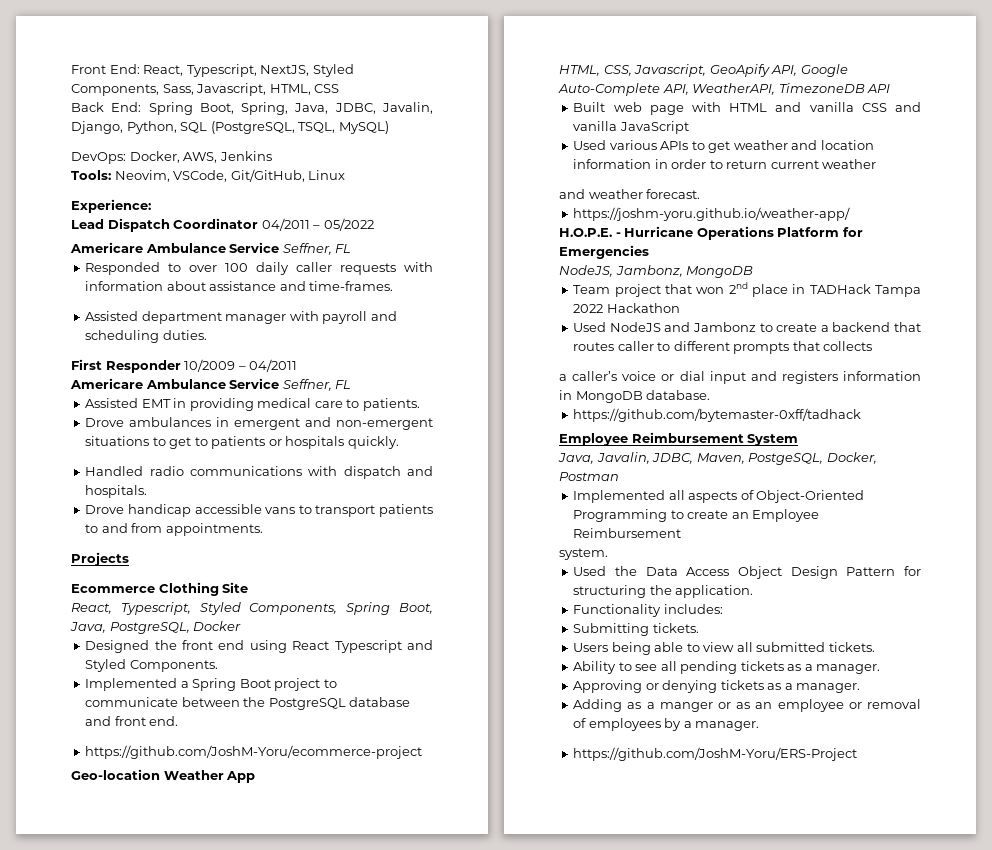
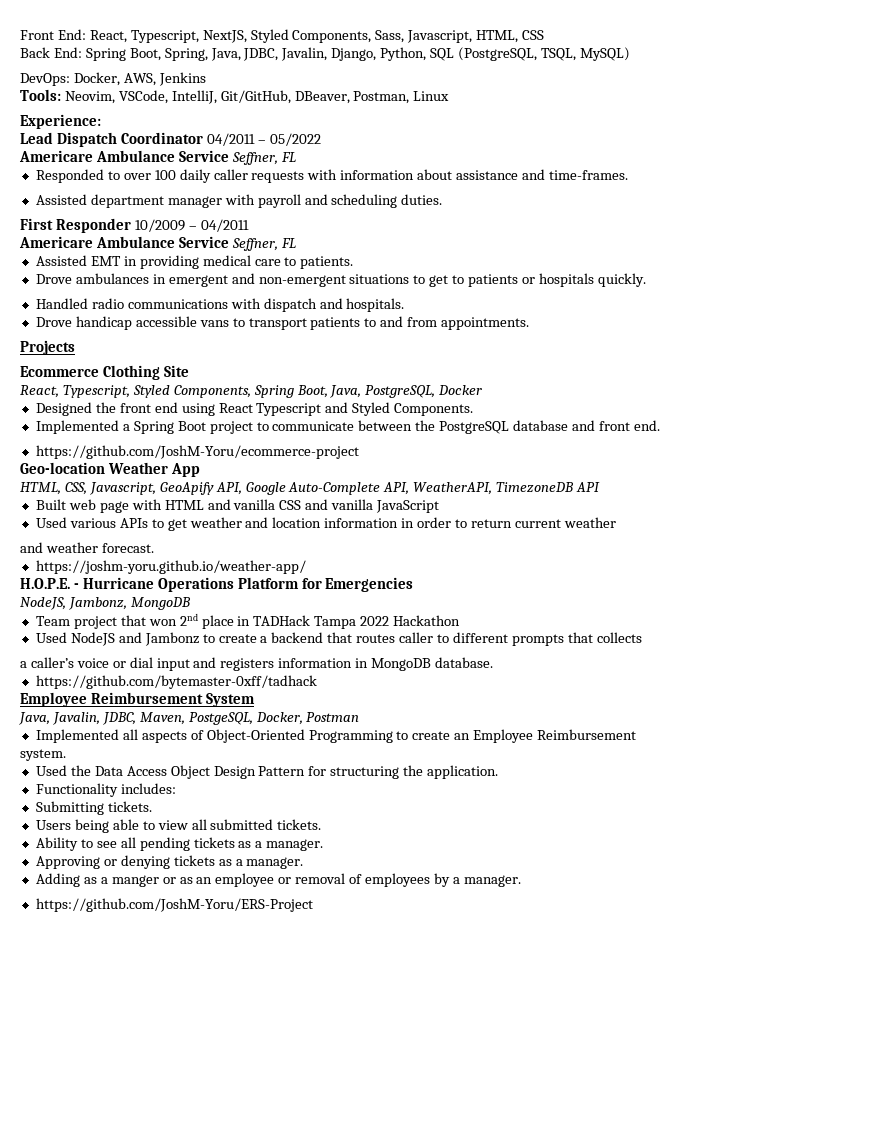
[230,169,305,182] Git/GitHub, -> [171,90,410,104] IntelliJ, Git/GitHub, DBeaver, Postman,

